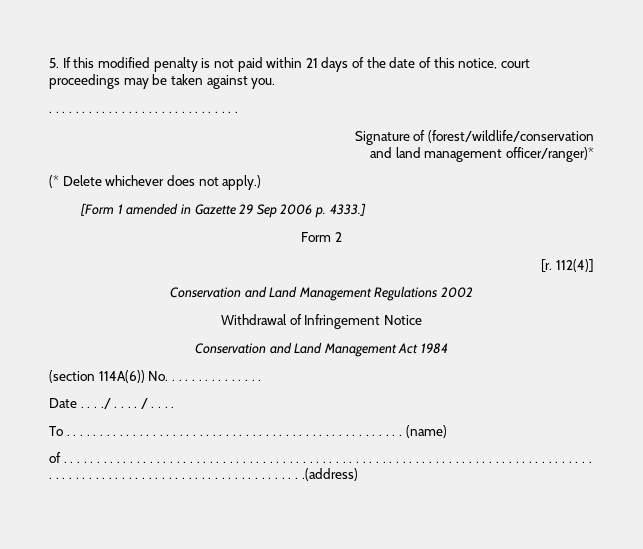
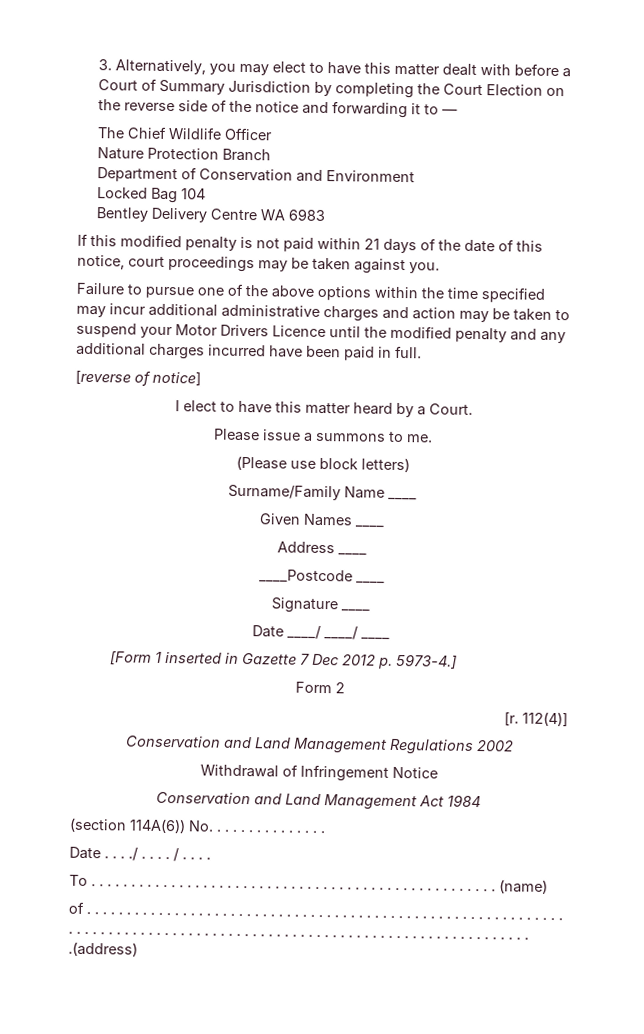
[49,58,59,68] 5. -> [98,59,572,78] [98,78,566,99] [98,99,459,119] [97,126,274,141] [97,147,272,162] [97,167,416,183] [97,187,207,204] [96,207,326,223] 3. Alternatively, you may elect to have this matter dealt with before a Court of Summary Jurisdiction by completing the Court Election on the reverse side of the notice and forwarding it to — // The Chief Wildlife Officer // Nature Protection Branch // Department of Conservation and Environment // Locked Bag 104 // Bentley Delivery Centre WA 6983 //
[49,111,239,113] [354,130,594,145] [370,147,594,162] [49,175,262,190] . . . . . . . . . . . . . . . . . . . . . . . . . . . . . // Signature of (forest/wildlife/conservation // and land management officer/ranger)* // (* Delete whichever does not apply.) -> [76,282,545,303] [76,303,570,323] [76,322,566,344] [76,342,422,361] [75,369,201,387] [174,400,473,418] [213,428,433,443] [235,455,410,473] [228,484,417,501] [259,513,384,528] [276,541,367,556] [258,569,385,584] [271,597,370,614] [251,625,390,640] Failure to pursue one of the above options within the time specified may incur additional administrative charges and action may be taken to suspend your Motor Drivers Licence until the modified penalty and any additional charges incurred have been paid in full. // [reverse of notice] // I elect to have this matter heard by a Court. // Please issue a summons to me. // (Please use block letters) // Surname/Family Name ____ // Given Names ____ // Address ____ // ____Postcode ____ // Signature ____ // Date ____/ ____/ ____
[126,203,179,215] amended -> [165,651,223,664] inserted
[239,203,366,218] 29 Sep 2006 p. 4333.] -> [300,653,458,669] 7 Dec 2012 p. 5973-4.]

